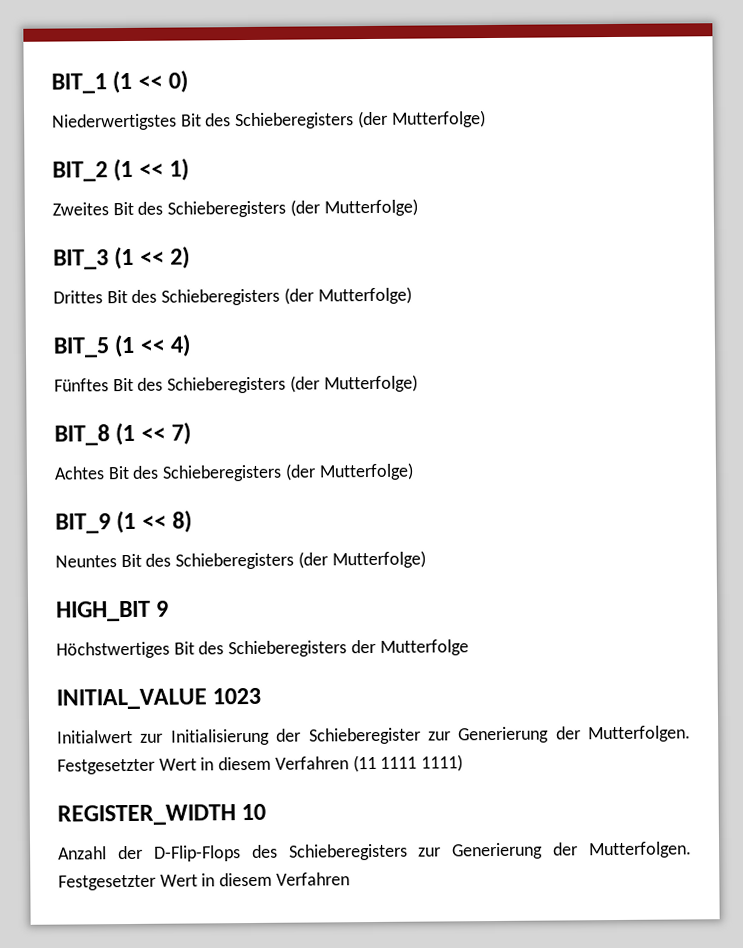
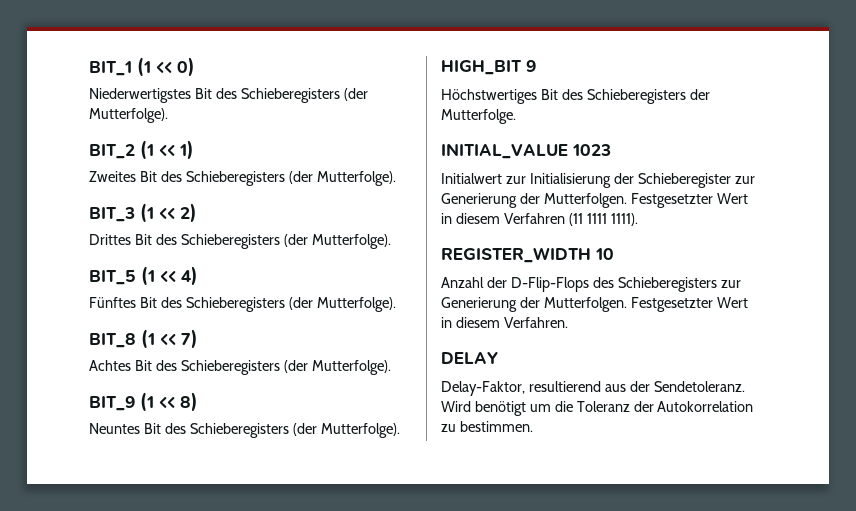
[391,110,486,128] Mutterfolge) -> [89,108,168,123] Mutterfolge).
[323,198,418,217] Mutterfolge) -> [316,171,396,186] Mutterfolge).
[317,286,412,305] Mutterfolge) -> [311,234,391,249] Mutterfolge).
[323,374,418,393] Mutterfolge) -> [316,297,396,312] Mutterfolge).
[318,462,414,481] Mutterfolge) -> [311,360,391,375] Mutterfolge).
[331,550,426,569] Mutterfolge) -> [320,423,400,438] Mutterfolge).
[379,639,469,656] Mutterfolge -> [441,109,516,124] Mutterfolge.
[421,754,464,772] 1111) -> [610,213,638,226] 1111).
[275,872,350,886] Verfahren -> [503,317,568,328] [441,352,498,364] [441,381,745,396] [441,401,754,416] [441,421,533,432] Verfahren. // DELAY // Delay-Faktor, resultierend aus der Sendetoleranz. Wird benötigt um die Toleranz der Autokorrelation zu bestimmen.

